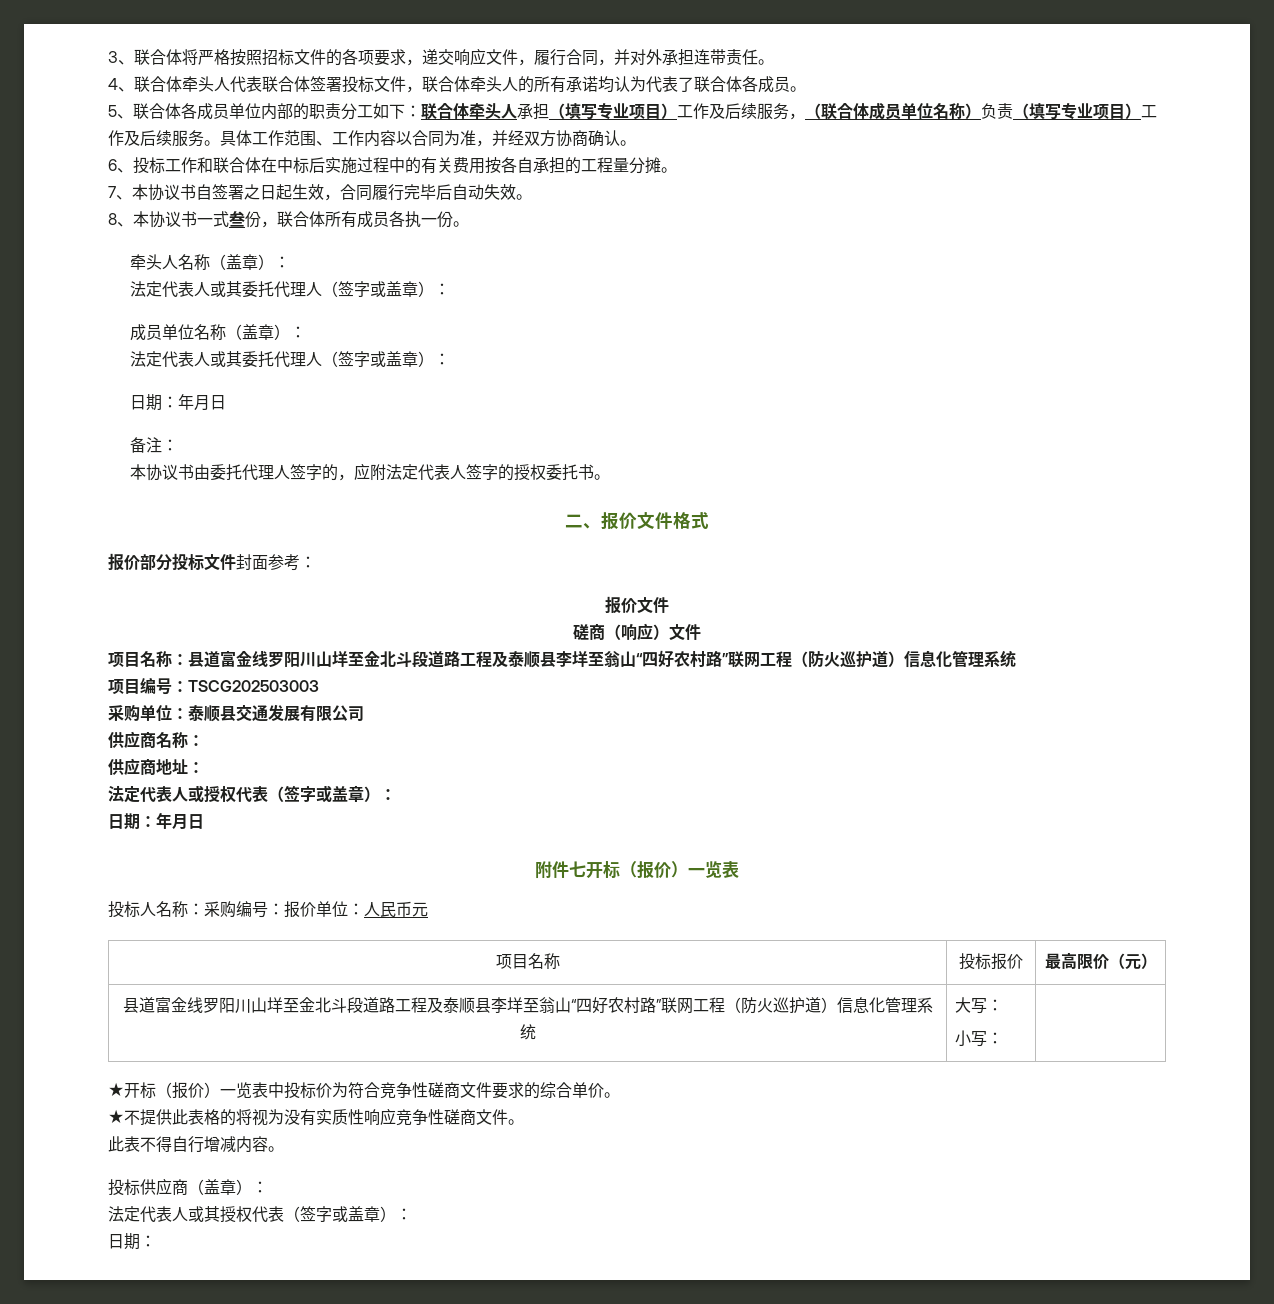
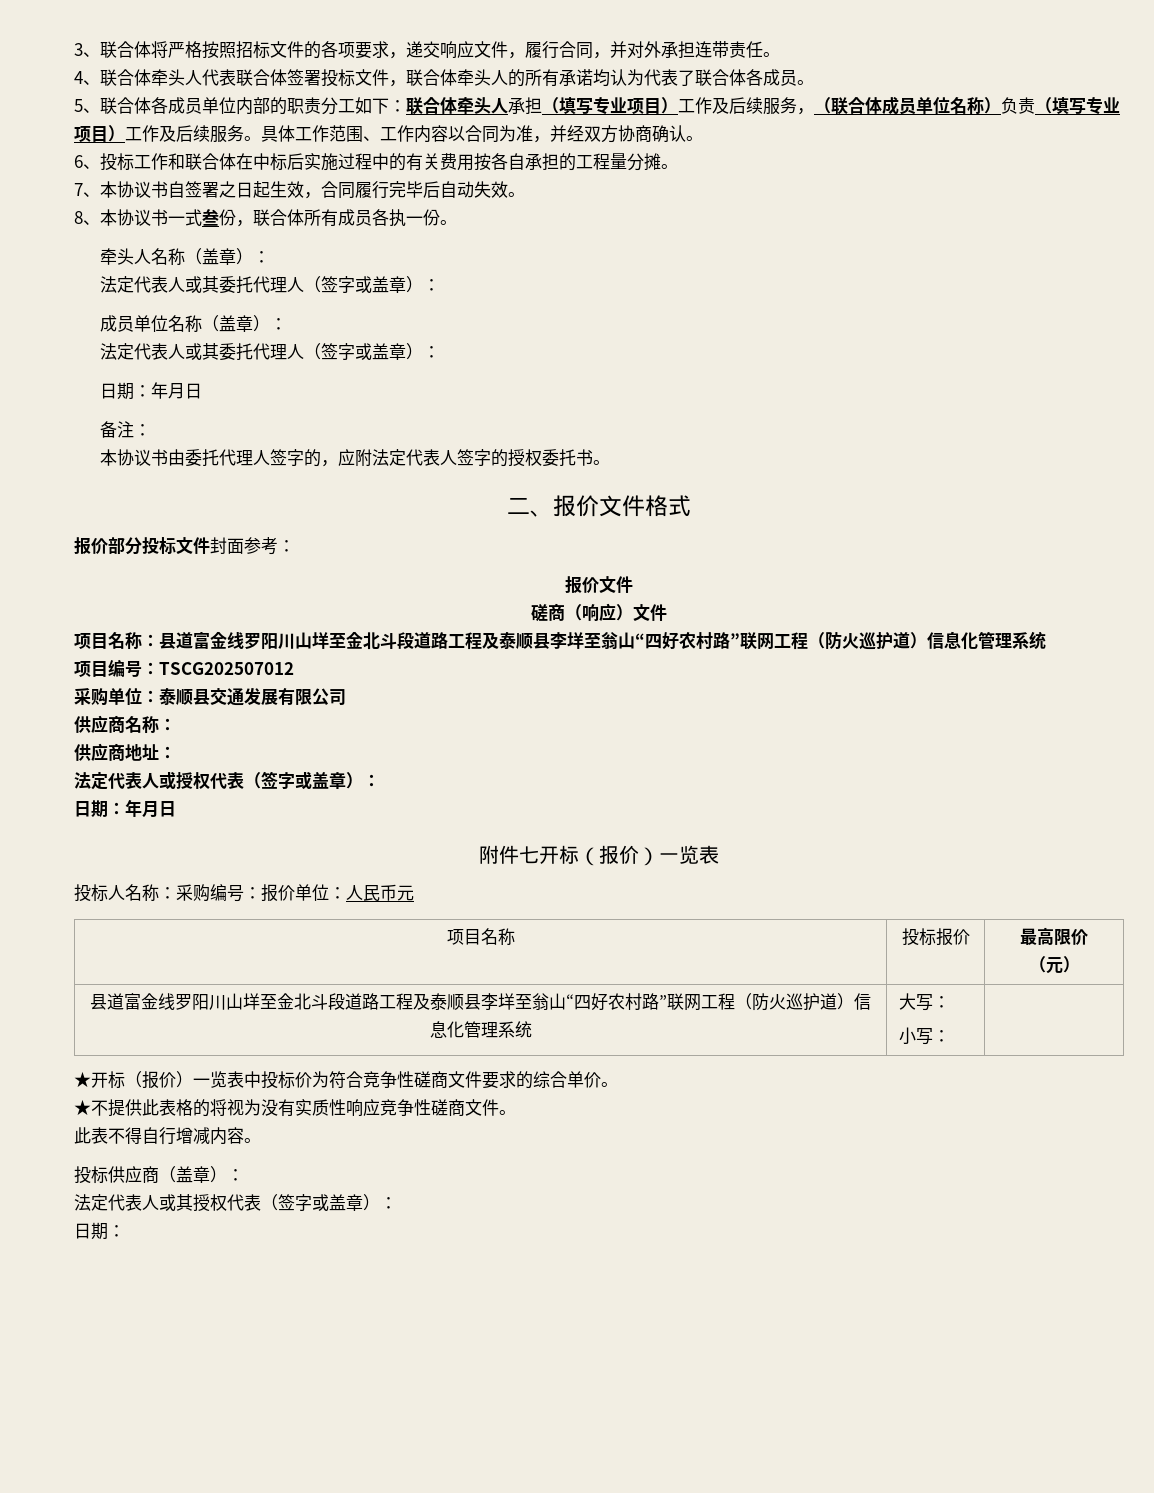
[188,680,319,692] TSCG202503003 -> [159,662,294,675] TSCG202507012

